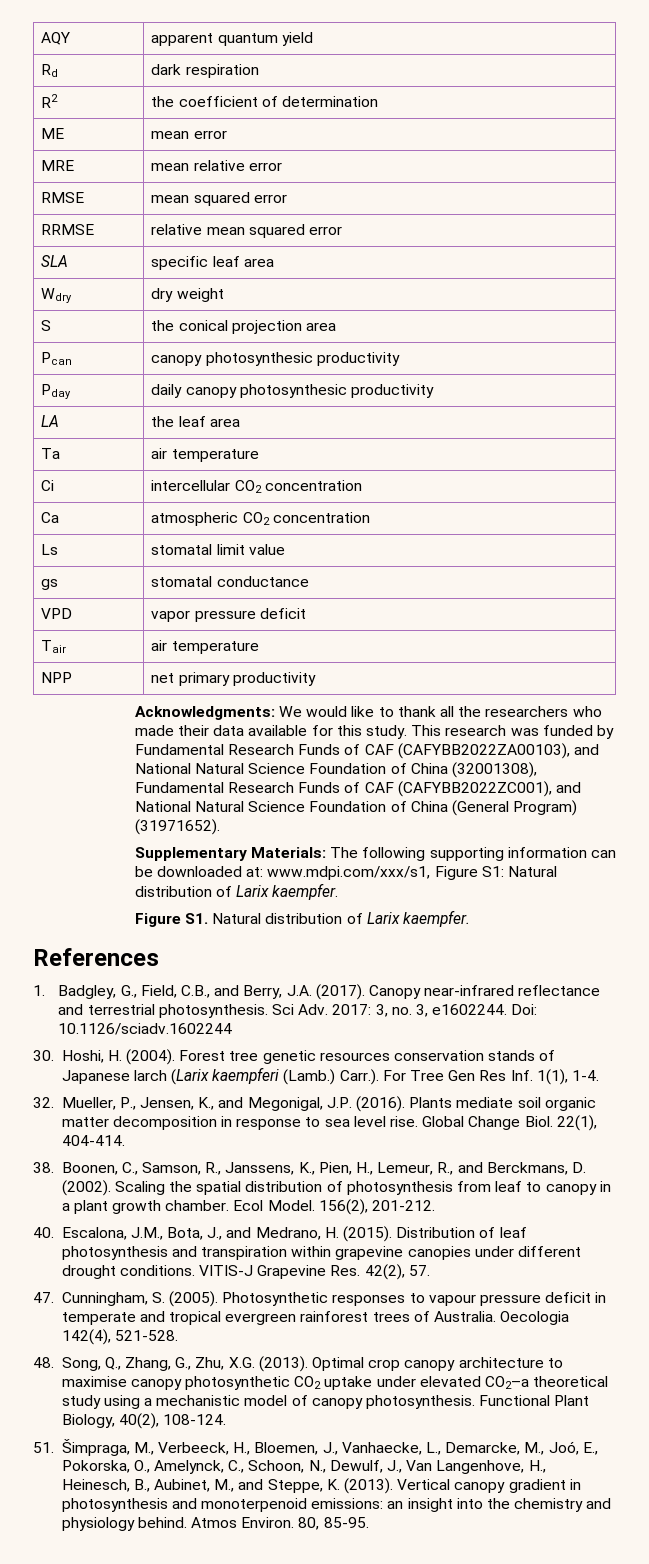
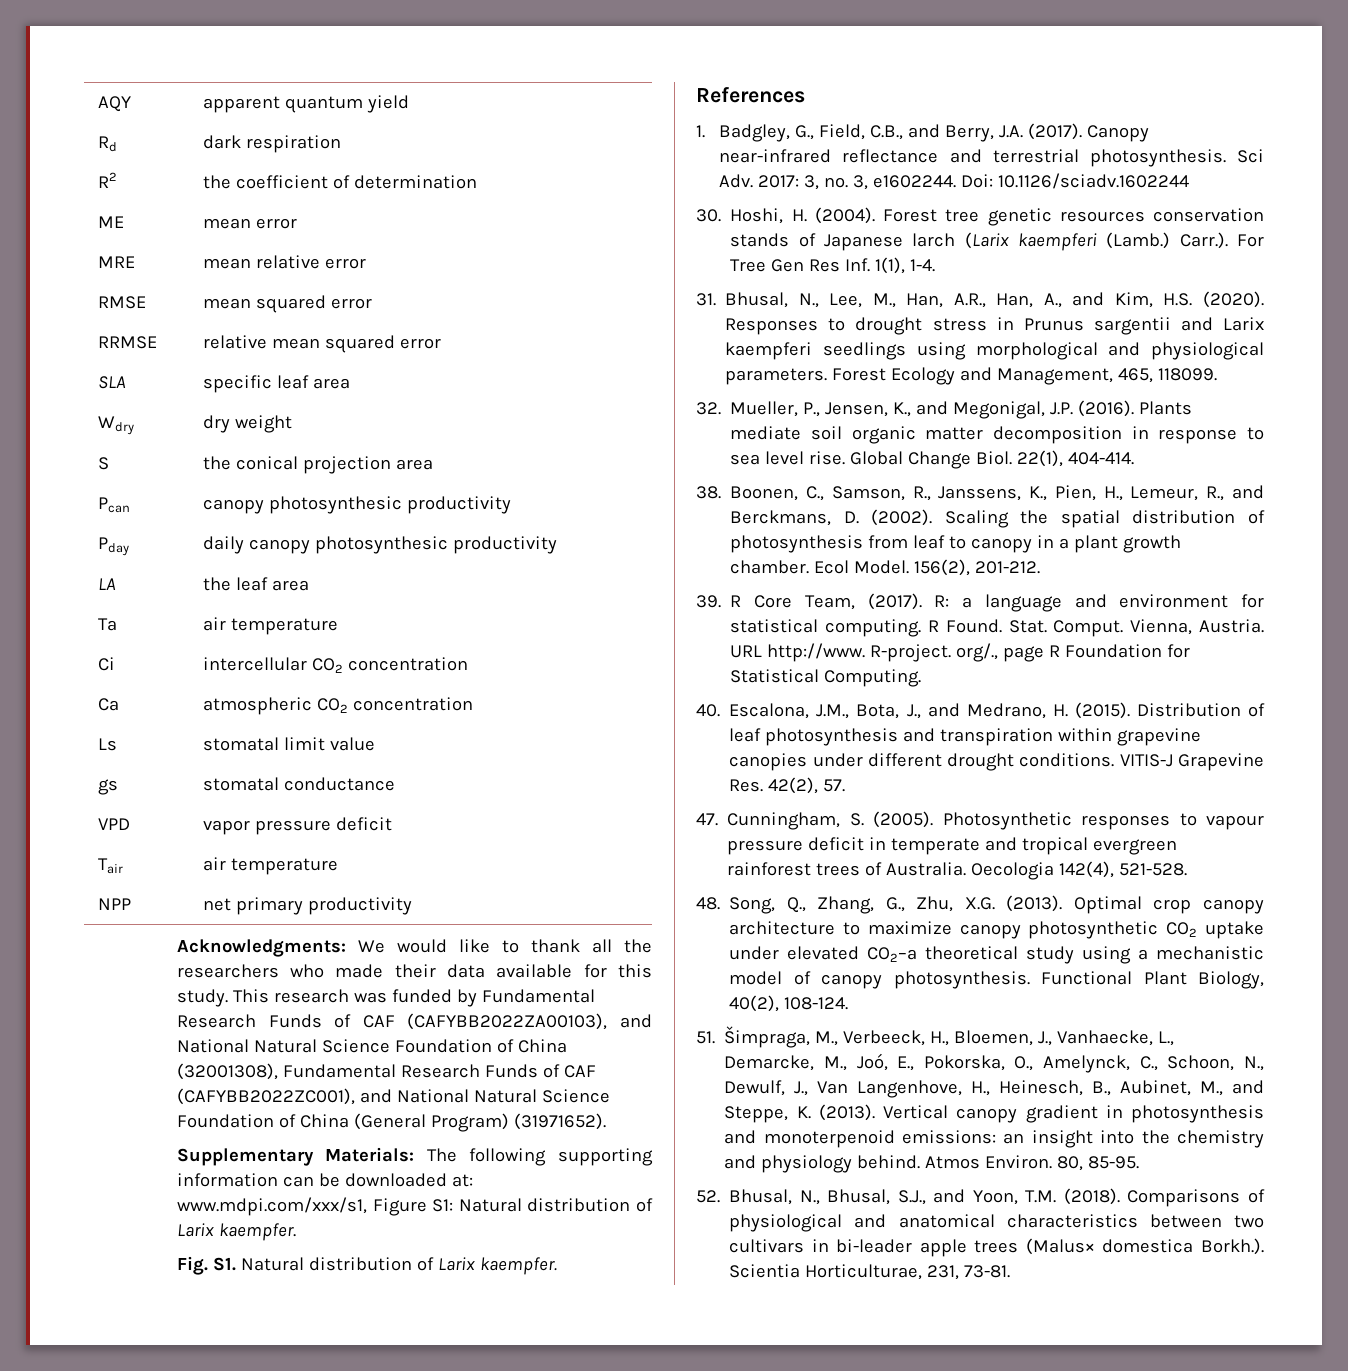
[134,913,181,927] Figure -> [176,1256,208,1275] Fig.
(599, 1075) none -> [696,291,1264,308] [725,317,1264,335] [725,342,1264,360] [725,367,1218,385] // 31. Bhusal, N., Lee, M., Han, A.R., Han, A., and Kim, H.S. (2020). Responses to drought stress in Prunus sargentii and Larix kaempferi seedlings using morphological and physiological parameters. Forest Ecology and Management, 465, 118099.
(436, 1205) none -> [696,593,1264,612] [730,619,1264,637] [730,643,1191,662] [730,669,922,687] // 39. R Core Team, (2017). R: a language and environment for statistical computing. R Found. Stat. Comput. Vienna, Austria. URL http://www. R-project. org/., page R Foundation for Statistical Computing.
[61,1376,127,1387] maximise -> [867,921,952,935] maximize
(369, 1522) none -> [696,1188,1265,1207] [729,1214,1264,1232] [729,1238,1264,1257] [729,1264,1011,1280] // 52. Bhusal, N., Bhusal, S.J., and Yoon, T.M. (2018). Comparisons of physiological and anatomical characteristics between two cultivars in bi-leader apple trees (Malus× domestica Borkh.). Scientia Horticulturae, 231, 73-81.

